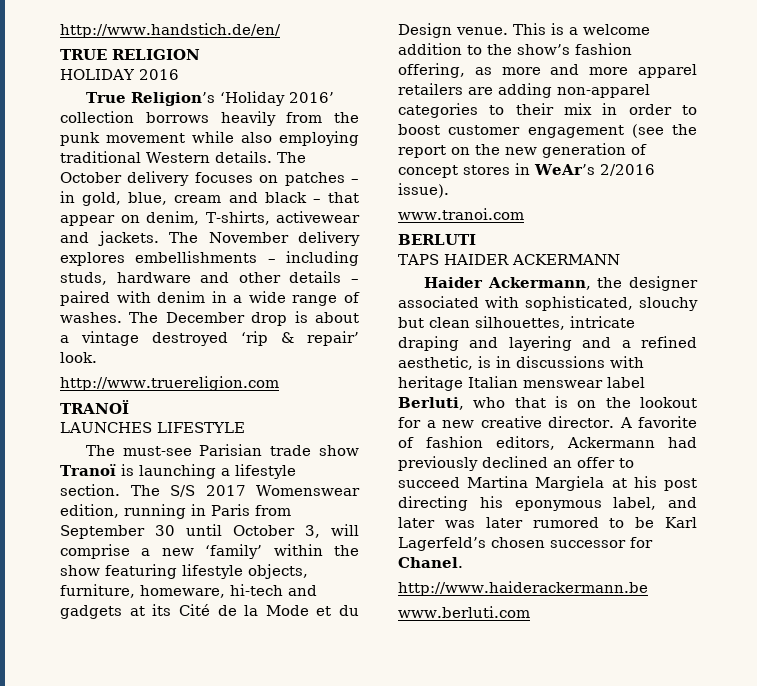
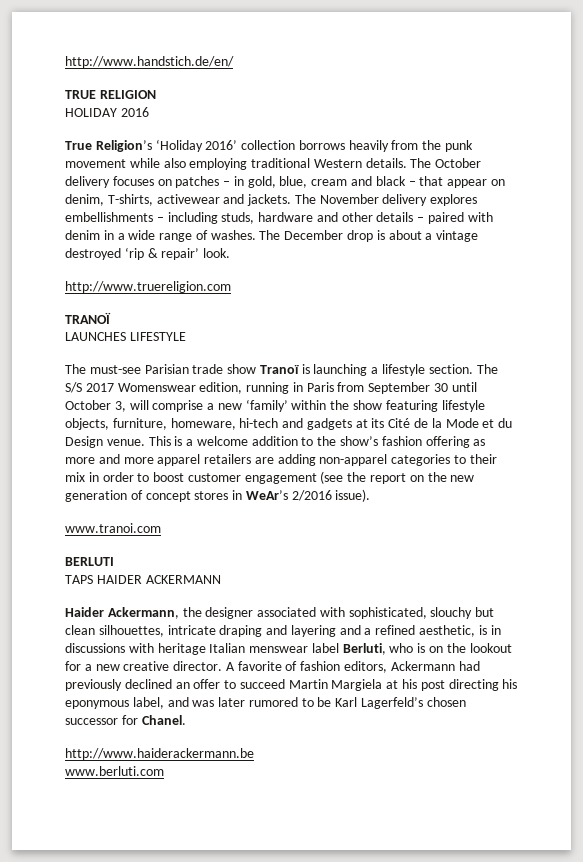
[398,63,465,78] offering, -> [425,436,470,448] offering
[514,397,546,408] that -> (414, 648) none
[467,476,529,488] Martina -> [288,679,328,689] Martin
[398,517,435,528] later -> (189, 702) none

